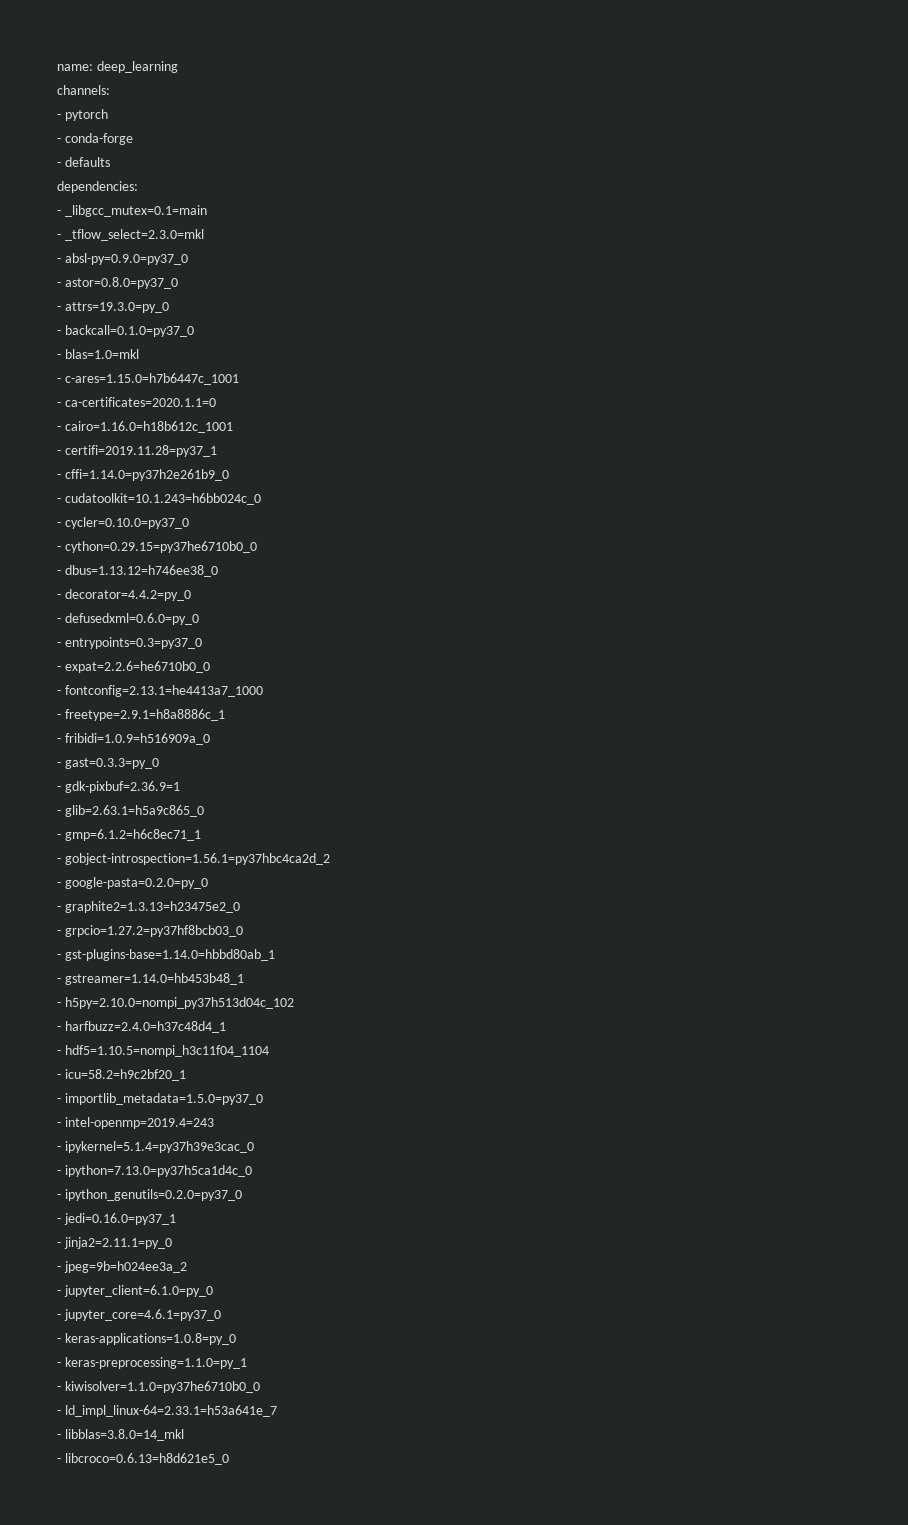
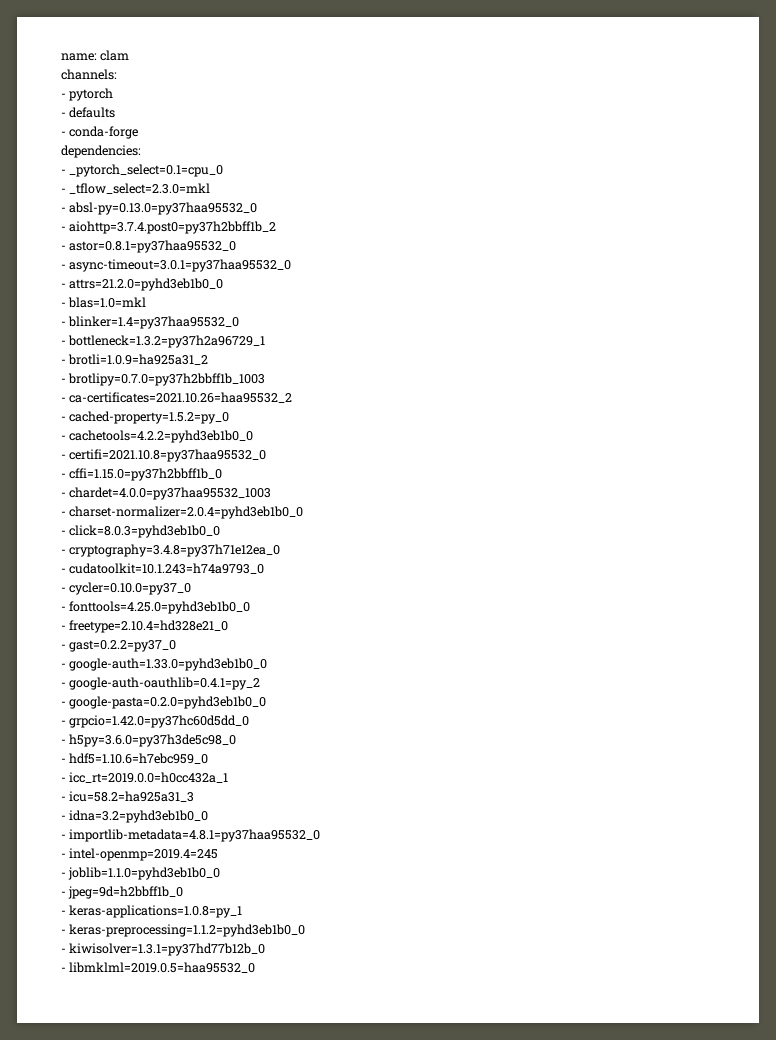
[96,61,178,73] deep_learning -> [100,50,130,61] clam
[64,133,133,145] [57,157,110,167] conda-forge // - defaults -> [69,107,116,118] [61,126,139,139] defaults // - conda-forge
[64,205,207,217] _libgcc_mutex=0.1=main -> [69,164,224,177] _pytorch_select=0.1=cpu_0
[64,253,188,265] [57,277,178,289] [57,302,169,313] [57,325,194,337] absl-py=0.9.0=py37_0 // - astor=0.8.0=py37_0 // - attrs=19.3.0=py_0 // - backcall=0.1.0=py37_0 -> [69,202,258,215] [61,221,277,234] [61,240,237,253] [61,259,292,272] [61,278,224,291] absl-py=0.13.0=py37haa95532_0 // - aiohttp=3.7.4.post0=py37h2bbff1b_2 // - astor=0.8.1=py37haa95532_0 // - async-timeout=3.0.1=py37haa95532_0 // - attrs=21.2.0=pyhd3eb1b0_0
[64,373,239,385] [57,397,216,407] [57,421,233,433] [57,445,217,457] [57,469,229,481] [57,493,261,505] c-ares=1.15.0=h7b6447c_1001 // - ca-certificates=2020.1.1=0 // - cairo=1.16.0=h18b612c_1001 // - certifi=2019.11.28=py37_1 // - cffi=1.14.0=py37h2e261b9_0 // - cudatoolkit=10.1.243=h6bb024c_0 -> [68,316,240,329] [61,335,266,348] [61,354,209,365] [61,373,266,386] [61,392,293,403] [61,411,230,424] [61,430,254,443] [61,449,267,462] [61,468,223,481] [61,487,272,500] [61,506,304,519] [61,525,221,538] [61,544,281,557] [61,563,265,574] blinker=1.4=py37haa95532_0 // - bottleneck=1.3.2=py37h2a96729_1 // - brotli=1.0.9=ha925a31_2 // - brotlipy=0.7.0=py37h2bbff1b_1003 // - ca-certificates=2021.10.26=haa95532_2 // - cached-property=1.5.2=py_0 // - cachetools=4.2.2=pyhd3eb1b0_0 // - certifi=2021.10.8=py37haa95532_0 // - cffi=1.15.0=py37h2bbff1b_0 // - chardet=4.0.0=py37haa95532_1003 // - charset-normalizer=2.0.4=pyhd3eb1b0_0 // - click=8.0.3=pyhd3eb1b0_0 // - cryptography=3.4.8=py37h71e12ea_0 // - cudatoolkit=10.1.243=h74a9793_0
[64,541,257,553] [57,565,218,577] [57,589,191,601] [57,613,199,625] [57,637,202,649] [57,661,210,673] [57,685,263,697] [57,709,225,721] [57,733,210,745] [57,758,159,769] [57,781,180,793] [57,805,204,817] [57,829,201,841] [57,853,330,865] [57,877,208,889] [57,901,240,913] [57,925,243,937] [57,949,275,961] [57,973,244,985] [57,997,294,1009] [57,1021,226,1033] [57,1045,269,1057] [57,1069,186,1081] [57,1093,263,1105] [57,1117,214,1129] [57,1141,254,1153] [57,1165,252,1177] [57,1189,242,1201] [57,1213,176,1225] [57,1237,172,1249] [57,1261,187,1273] [57,1285,213,1297] [57,1309,221,1321] [57,1333,236,1345] [57,1357,247,1369] [57,1381,260,1393] [57,1405,277,1417] [57,1429,184,1441] [57,1453,229,1465] cython=0.29.15=py37he6710b0_0 // - dbus=1.13.12=h746ee38_0 // - decorator=4.4.2=py_0 // - defusedxml=0.6.0=py_0 // - entrypoints=0.3=py37_0 // - expat=2.2.6=he6710b0_0 // - fontconfig=2.13.1=he4413a7_1000 // - freetype=2.9.1=h8a8886c_1 // - fribidi=1.0.9=h516909a_0 // - gast=0.3.3=py_0 // - gdk-pixbuf=2.36.9=1 // - glib=2.63.1=h5a9c865_0 // - gmp=6.1.2=h6c8ec71_1 // - gobject-introspection=1.56.1=py37hbc4ca2d_2 // - google-pasta=0.2.0=py_0 // - graphite2=1.3.13=h23475e2_0 // - grpcio=1.27.2=py37hf8bcb03_0 // - gst-plugins-base=1.14.0=hbbd80ab_1 // - gstreamer=1.14.0=hb453b48_1 // - h5py=2.10.0=nompi_py37h513d04c_102 // - harfbuzz=2.4.0=h37c48d4_1 // - hdf5=1.10.5=nompi_h3c11f04_1104 // - icu=58.2=h9c2bf20_1 // - importlib_metadata=1.5.0=py37_0 // - intel-openmp=2019.4=243 // - ipykernel=5.1.4=py37h39e3cac_0 // - ipython=7.13.0=py37h5ca1d4c_0 // - ipython_genutils=0.2.0=py37_0 // - jedi=0.16.0=py37_1 // - jinja2=2.11.1=py_0 // - jpeg=9b=h024ee3a_2 // - jupyter_client=6.1.0=py_0 // - jupyter_core=4.6.1=py37_0 // - keras-applications=1.0.8=py_0 // - keras-preprocessing=1.1.0=py_1 // - kiwisolver=1.1.0=py37he6710b0_0 // - ld_impl_linux-64=2.33.1=h53a641e_7 // - libblas=3.8.0=14_mkl // - libcroco=0.6.13=h8d621e5_0 -> [69,601,251,614] [61,620,229,633] [61,640,177,652] [61,658,268,671] [61,677,261,690] [61,696,267,709] [61,715,250,728] [61,734,237,747] [61,753,209,764] [61,772,229,783] [61,791,195,802] [61,810,209,823] [61,829,321,842] [61,848,219,861] [61,867,221,880] [61,886,184,899] [61,905,243,918] [61,924,306,937] [61,943,266,956] [61,962,256,973] fonttools=4.25.0=pyhd3eb1b0_0 // - freetype=2.10.4=hd328e21_0 // - gast=0.2.2=py37_0 // - google-auth=1.33.0=pyhd3eb1b0_0 // - google-auth-oauthlib=0.4.1=py_2 // - google-pasta=0.2.0=pyhd3eb1b0_0 // - grpcio=1.42.0=py37hc60d5dd_0 // - h5py=3.6.0=py37h3de5c98_0 // - hdf5=1.10.6=h7ebc959_0 // - icc_rt=2019.0.0=h0cc432a_1 // - icu=58.2=ha925a31_3 // - idna=3.2=pyhd3eb1b0_0 // - importlib-metadata=4.8.1=py37haa95532_0 // - intel-openmp=2019.4=245 // - joblib=1.1.0=pyhd3eb1b0_0 // - jpeg=9d=h2bbff1b_0 // - keras-applications=1.0.8=py_1 // - keras-preprocessing=1.1.2=pyhd3eb1b0_0 // - kiwisolver=1.3.1=py37hd77b12b_0 // - libmklml=2019.0.5=haa95532_0

